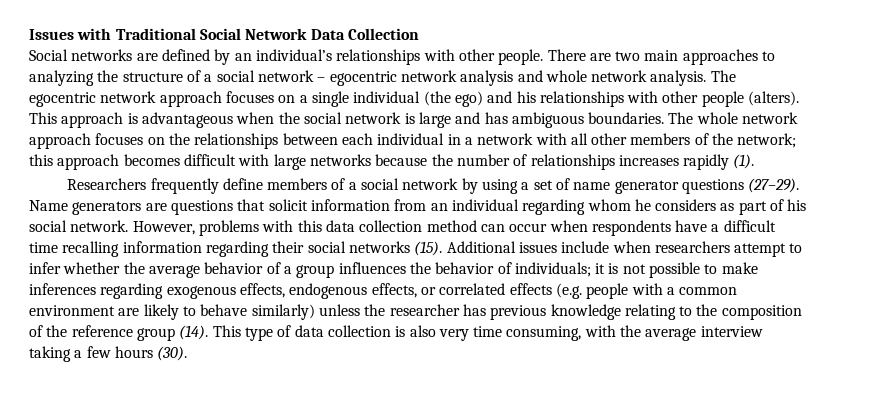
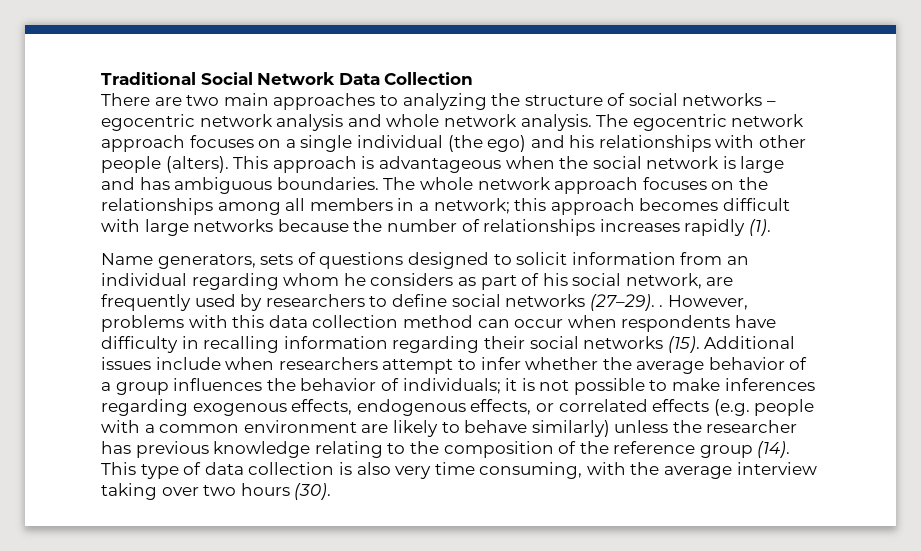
[29,28,112,40] Issues with -> (101, 78) none
[29,49,544,65] Social networks are defined by an individual’s relationships with other people. -> (474, 78) none
[204,70,314,82] a social network -> [628,93,763,106] social networks
[282,133,734,145] between each individual in a network with all other members of the -> [217,198,429,215] among all members in a
[67,178,800,194] [29,199,266,215] Researchers frequently define members of a social network by using a set of name generator questions (27–29). Name generators are questions that -> [101,252,512,269] Name generators, sets of questions designed to
[70,220,129,232] network. -> [625,273,734,289] [101,294,664,311] network, are frequently used by researchers to define social networks (27–29). .
[711,220,776,232] [29,242,58,253] a difficult time -> [101,336,199,353] difficulty in
[74,346,111,358] a few -> [161,485,237,496] over two

